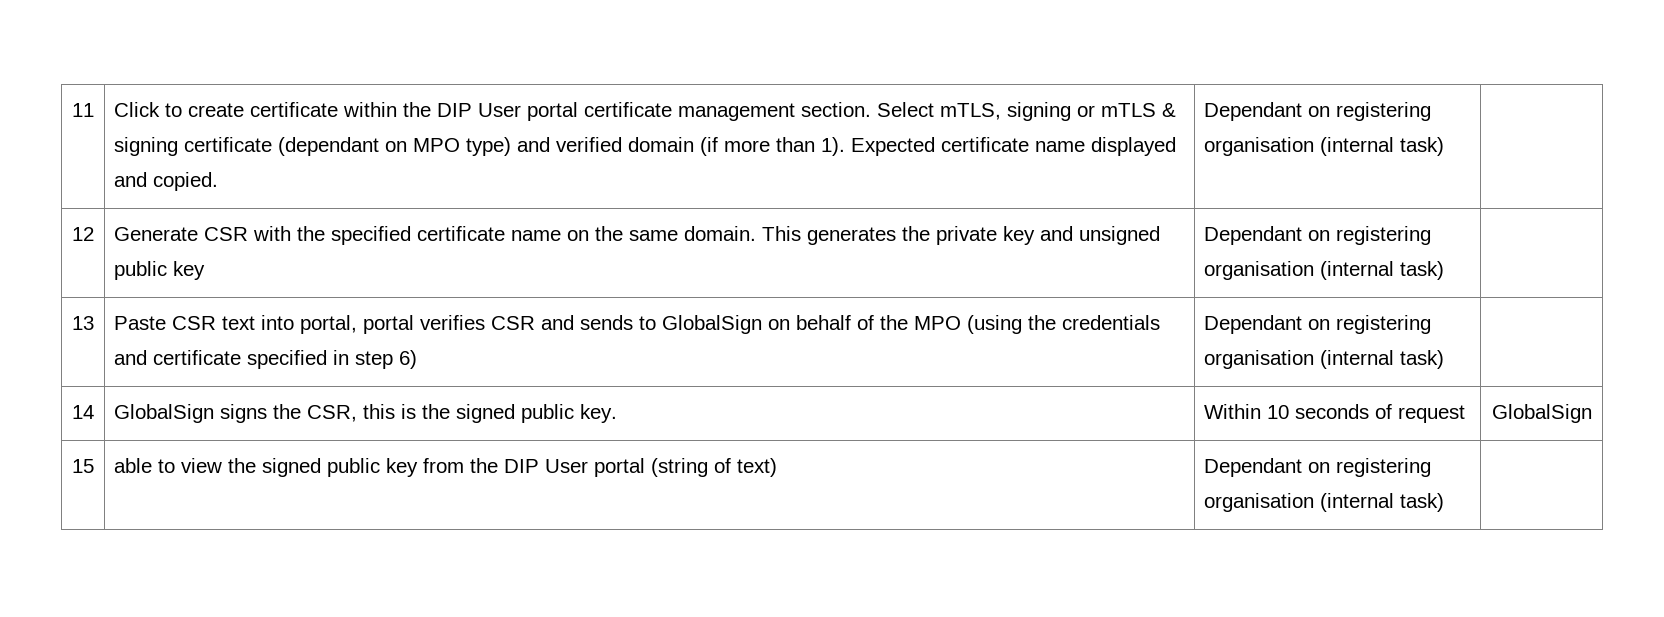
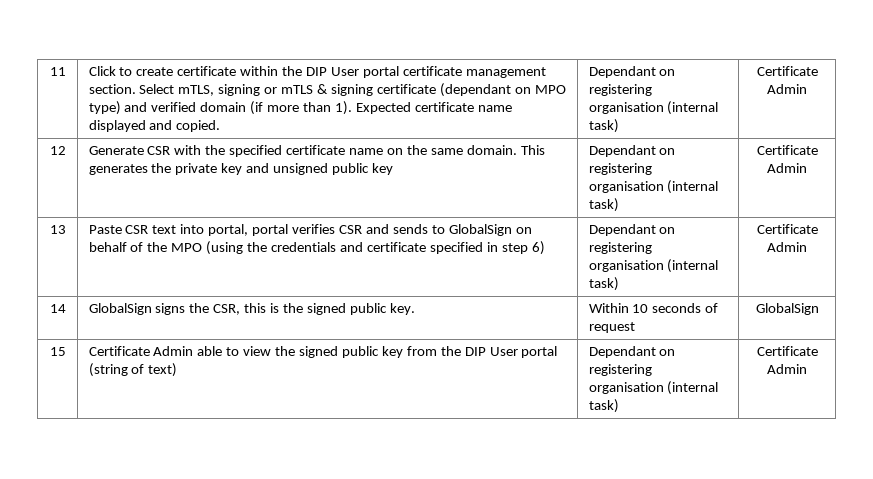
(1445, 146) none -> [756,66,818,76] [767,84,807,94] Certificate Admin
(1445, 270) none -> [756,145,818,155] [767,163,807,173] Certificate Admin
(1445, 359) none -> [756,224,818,234] [767,242,807,252] Certificate Admin
(94, 466) none -> [88,346,194,356] Certificate Admin
(1445, 502) none -> [756,346,818,356] [767,364,807,374] Certificate Admin

